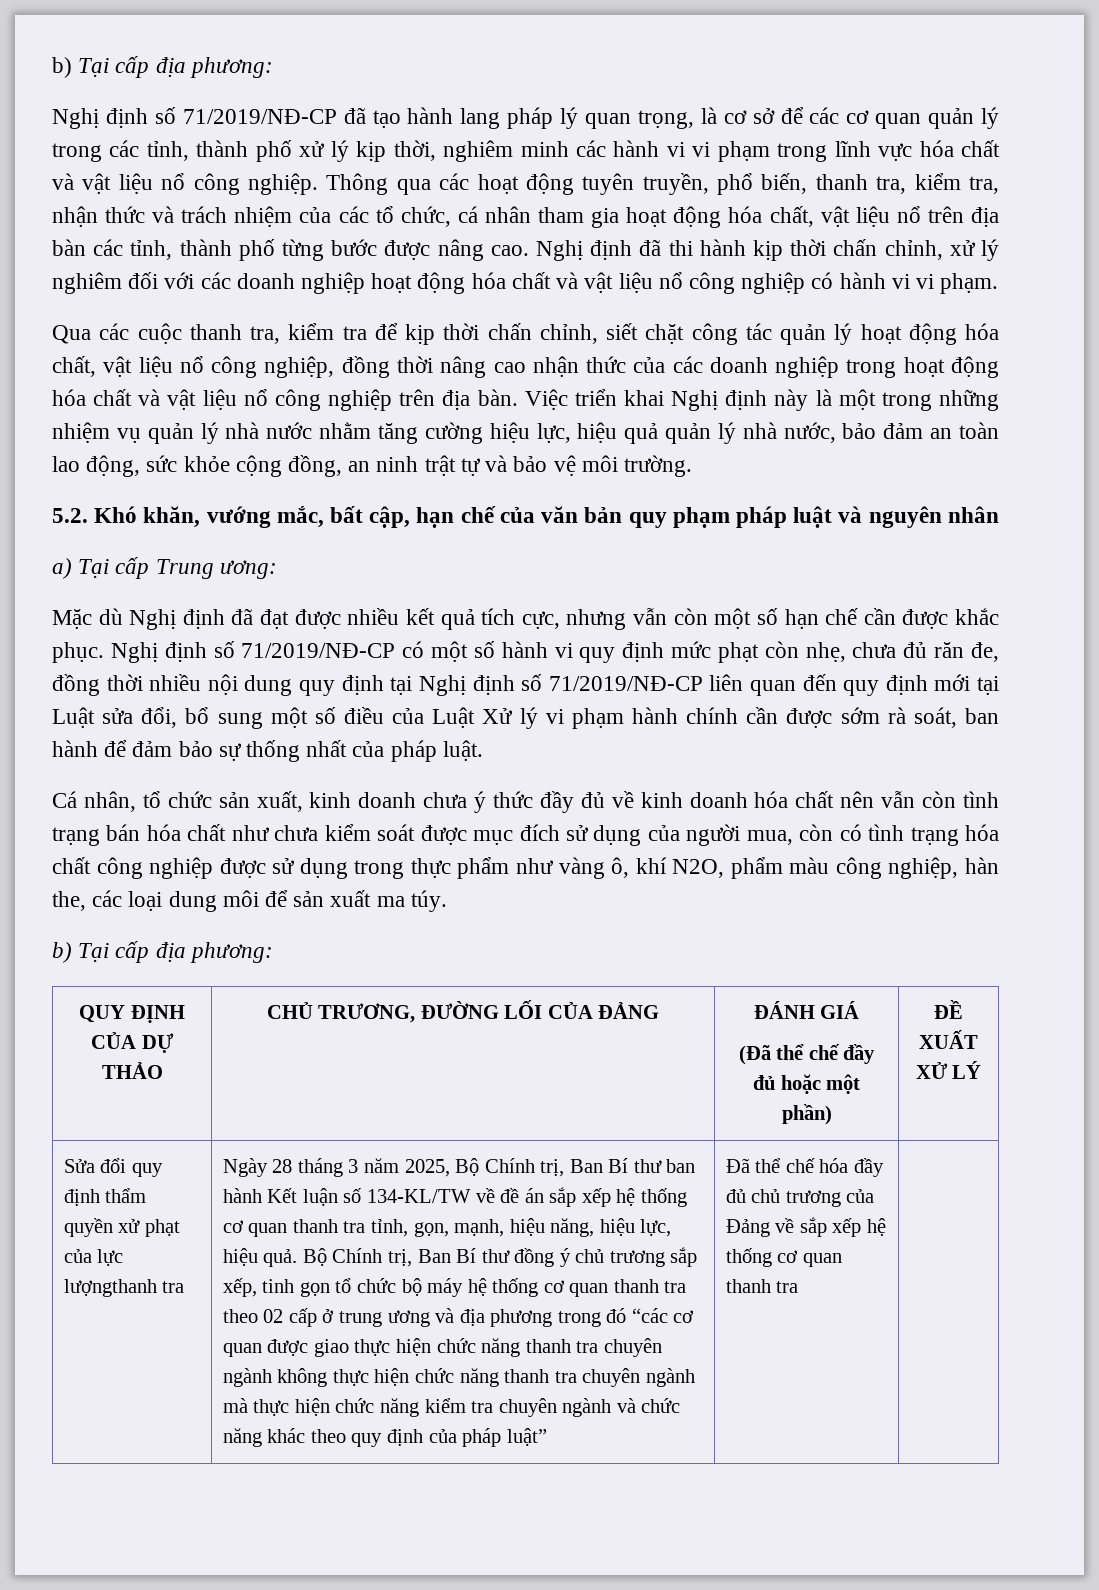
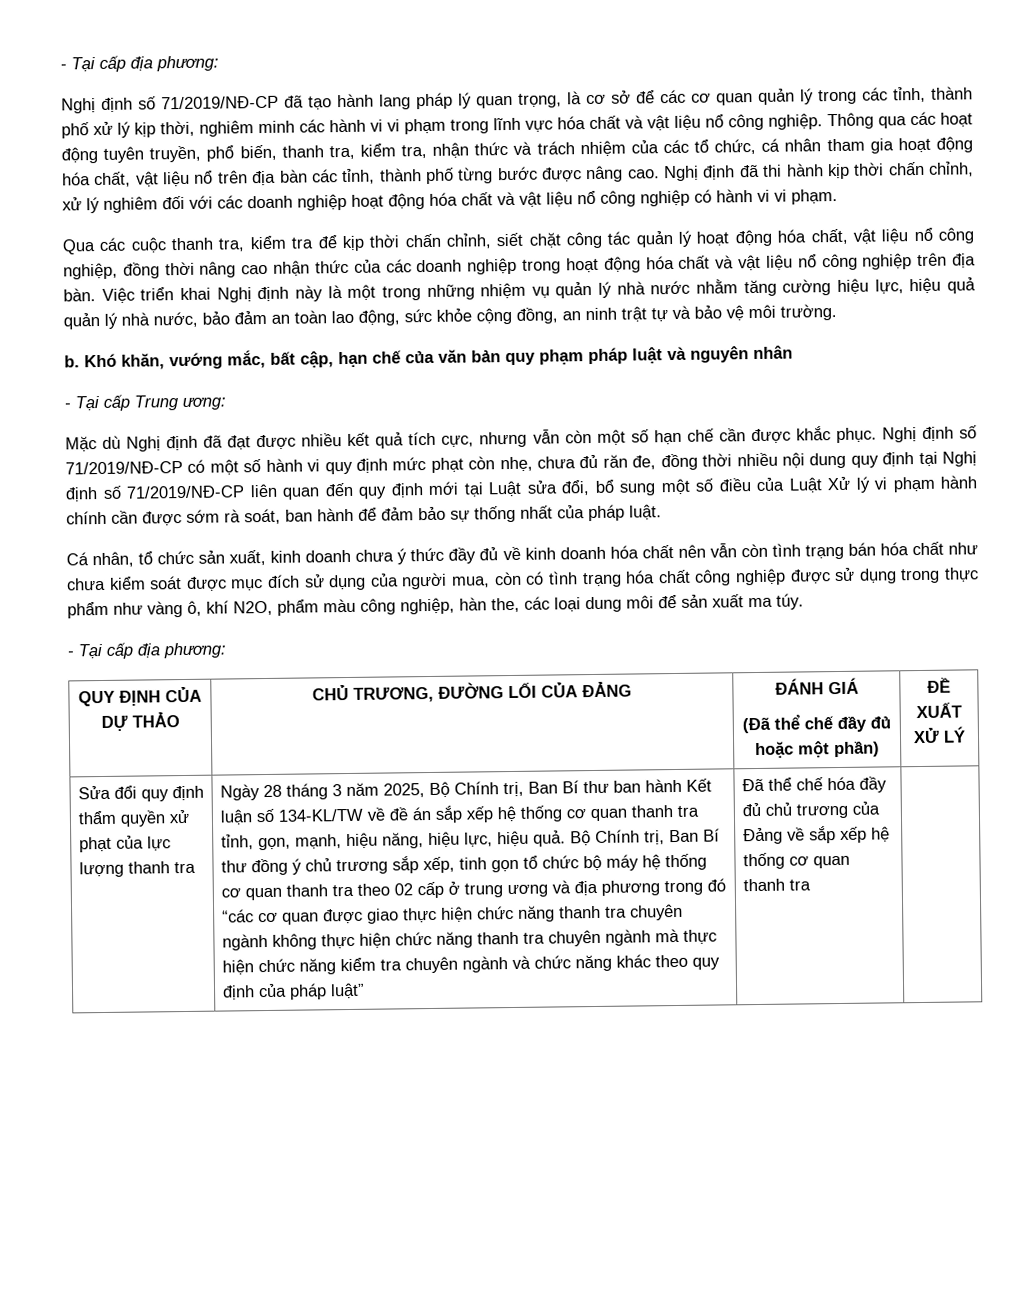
[52,57,72,78] b) -> [60,64,67,70] -
[52,508,88,523] 5.2. -> [64,355,80,368] b.
[52,558,72,579] a) -> [64,403,71,409] -
[52,942,72,963] b) -> [67,651,74,657] -
[63,1279,157,1297] lượngthanh -> [78,861,170,878] lượng thanh

